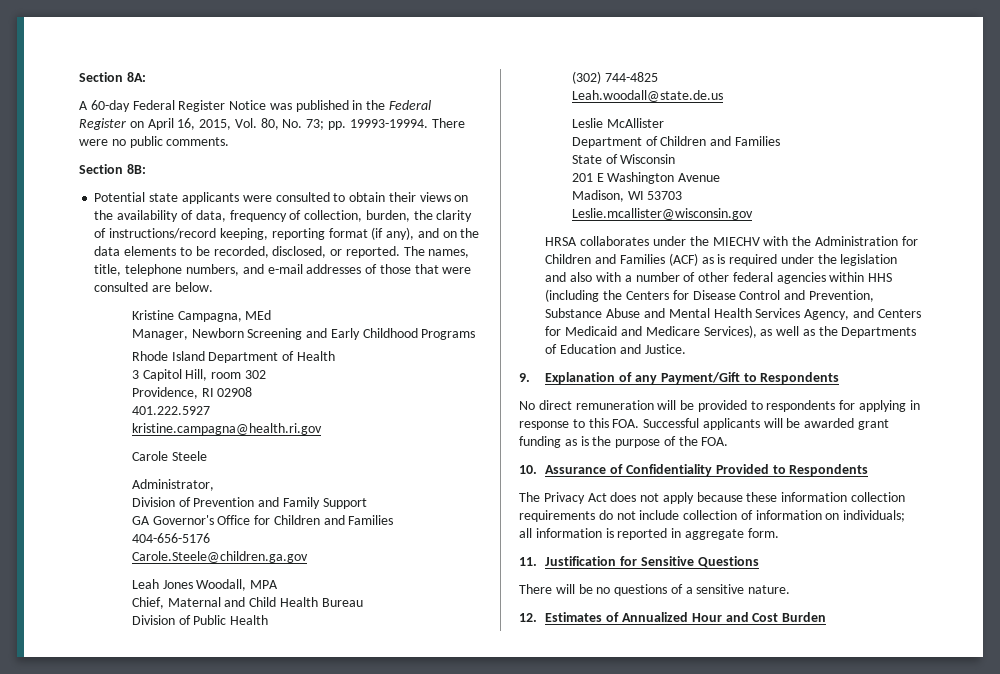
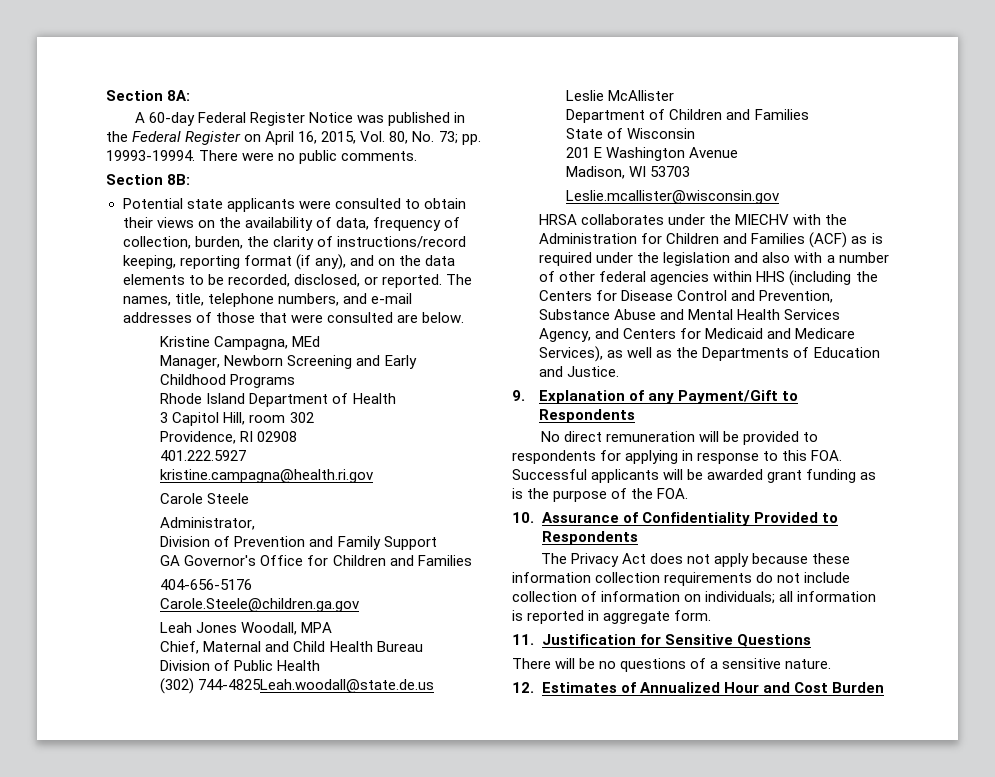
[604,72,658,82] [571,90,723,102] 744-4825 // Leah.woodall@state.de.us -> [198,679,435,693] 744-4825Leah.woodall@state.de.us

